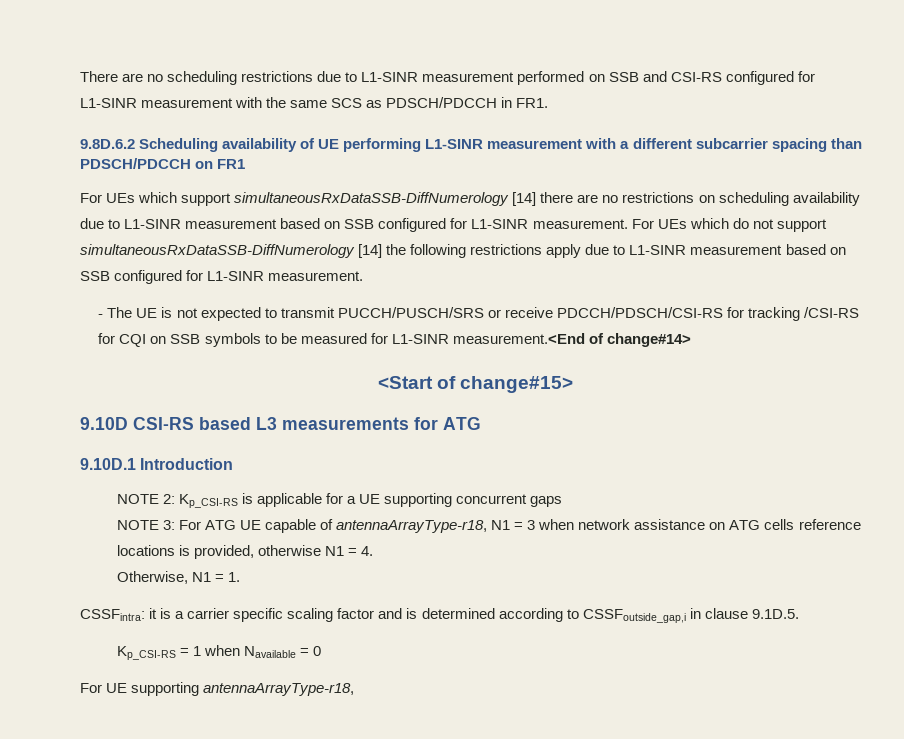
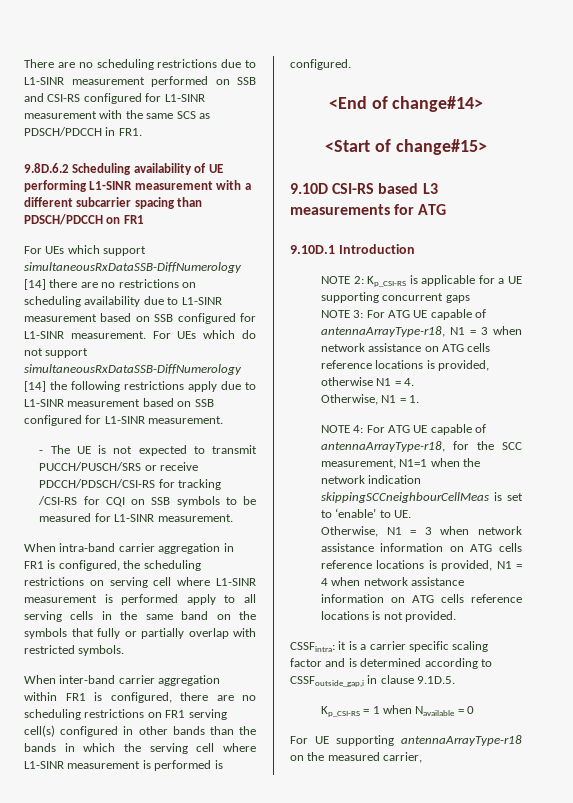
[452,333,585,344] measurement.<End -> [157,514,233,522] [24,543,234,554] [24,560,201,571] [24,577,256,588] [24,594,256,605] [24,611,256,622] [24,628,256,639] [24,645,125,656] [24,675,221,686] [24,692,256,703] [24,709,227,720] [24,725,256,737] [24,743,256,754] [24,760,223,771] [290,59,351,70] [328,96,367,109] measurement. // When intra-band carrier aggregation in FR1 is configured, the scheduling restrictions on serving cell where L1-SINR measurement is performed apply to all serving cells in the same band on the symbols that fully or partially overlap with restricted symbols. // When inter-band carrier aggregation within FR1 is configured, there are no scheduling restrictions on FR1 serving cell(s) configured in other bands than the bands in which the serving cell where L1-SINR measurement is performed is configured. // <End
(240, 577) none -> [320,424,487,435] [320,441,522,452] [320,458,481,469] [320,475,422,484] [320,492,523,503] [320,508,412,518] [320,526,522,537] [320,543,522,552] [320,560,522,571] [320,577,465,586] [320,594,522,603] [320,611,457,622] // NOTE 4: For ATG UE capable of antennaArrayType-r18, for the SCC measurement, N1=1 when the network indication skippingSCCneighbourCellMeas is set to ‘enable’ to UE. // Otherwise, N1 = 3 when network assistance information on ATG cells reference locations is provided, N1 = 4 when network assistance information on ATG cells reference locations is not provided.
[203,683,355,696] antennaArrayType-r18, -> [401,735,522,746] [290,752,423,763] antennaArrayType-r18 on the measured carrier,

